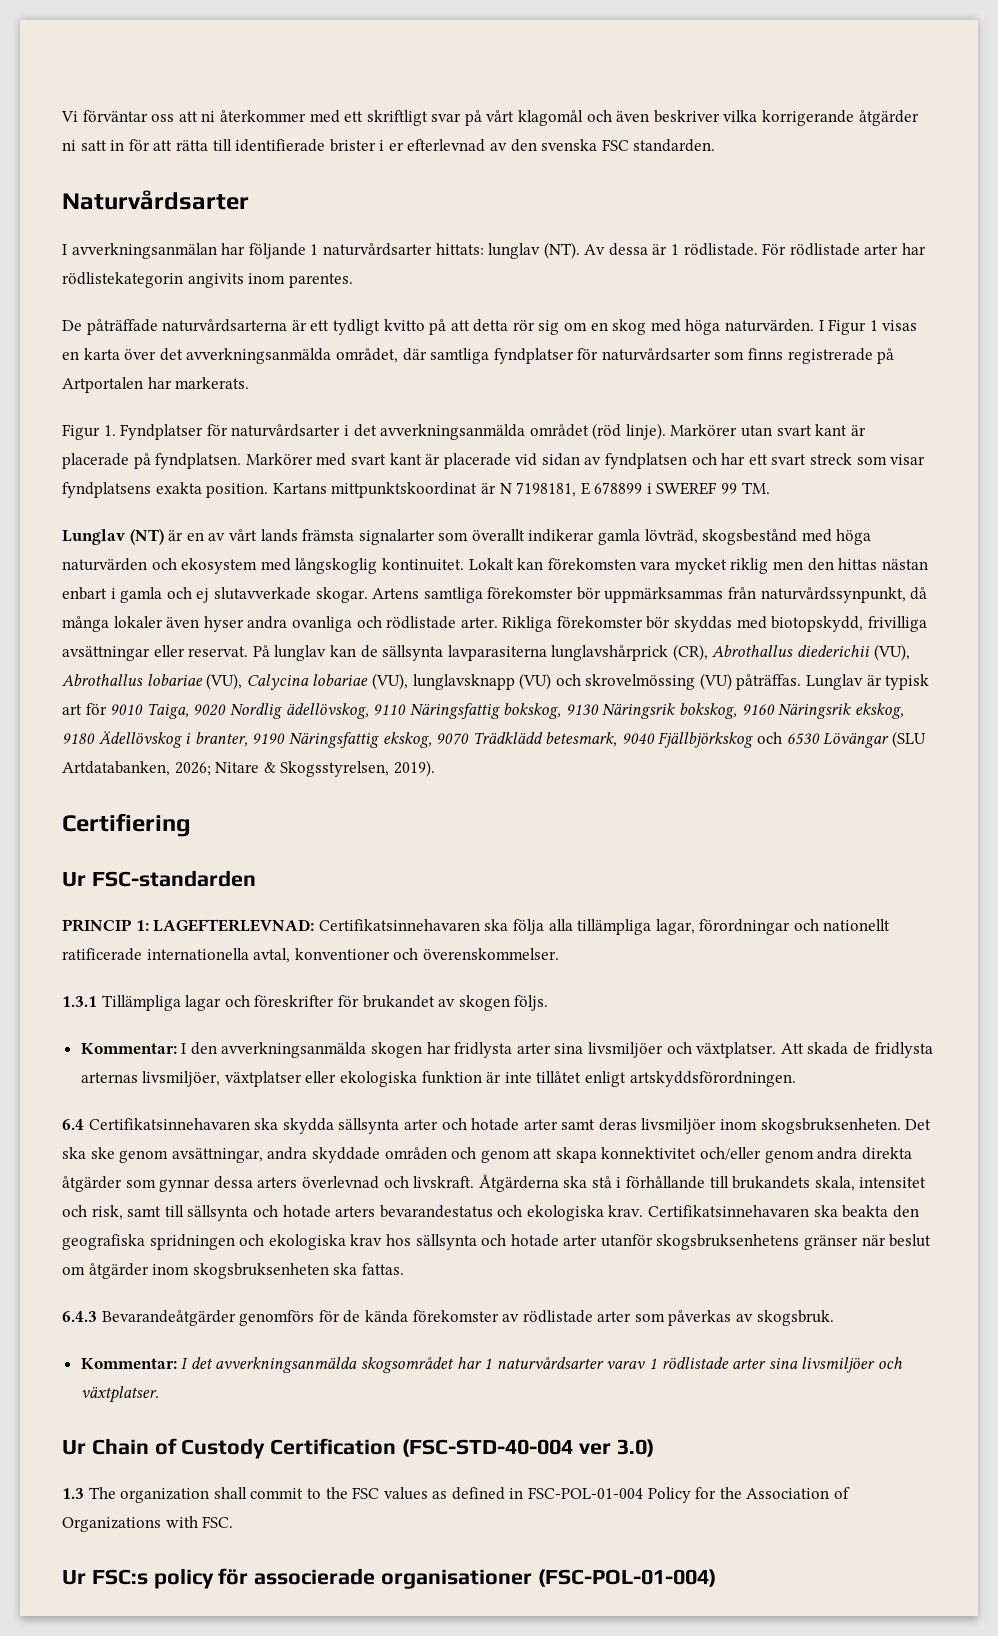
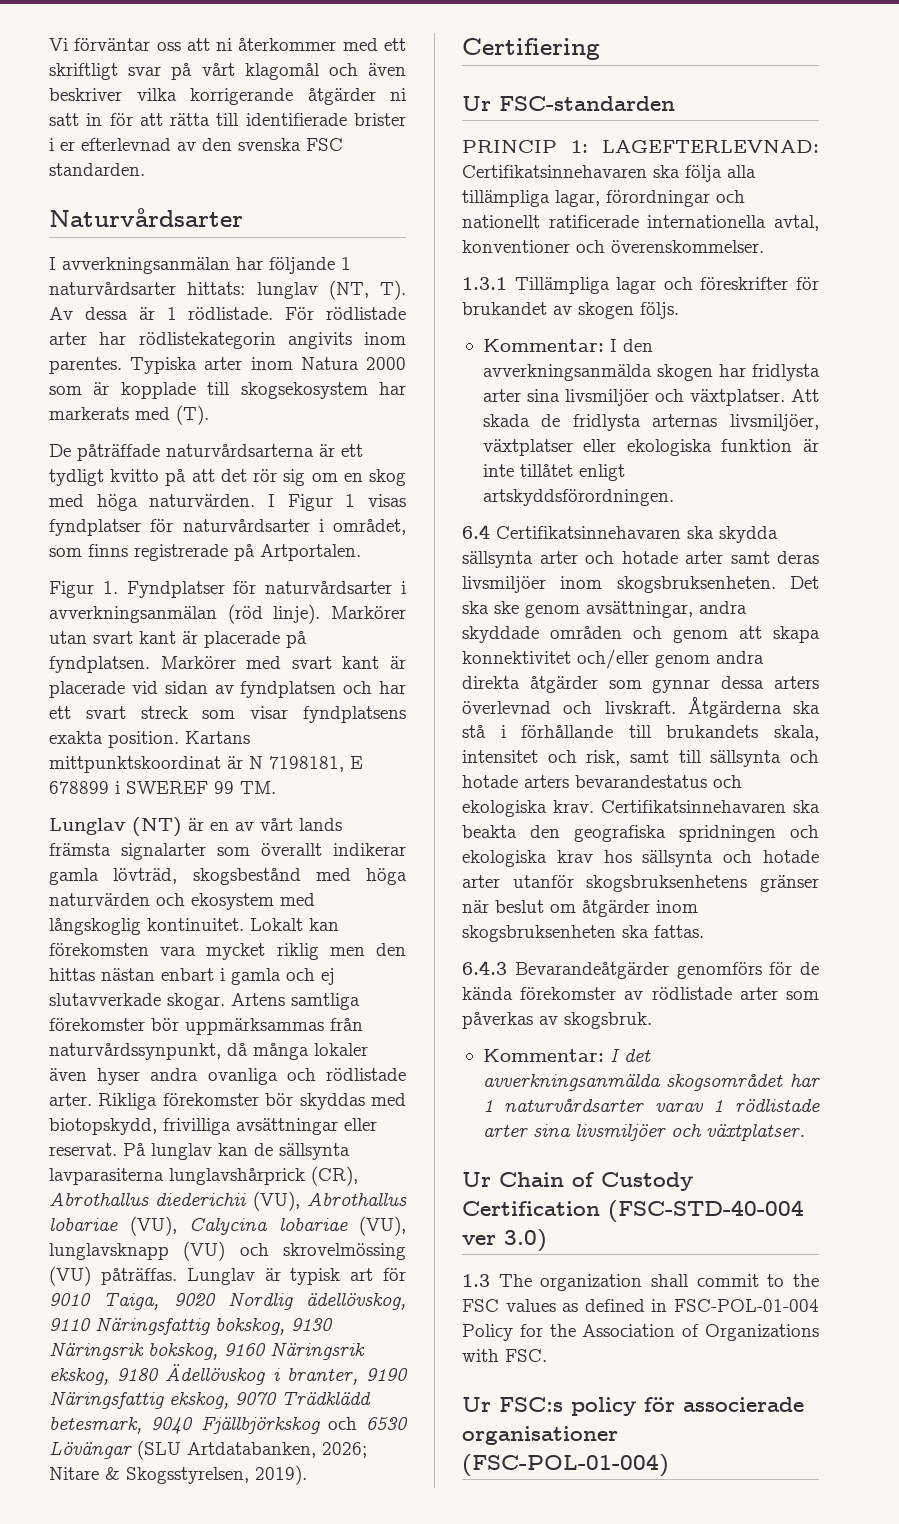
[543,242,580,259] (NT). -> [328,280,406,300] (NT, T).
(353, 280) none -> [130,357,406,374] [49,382,406,399] [49,405,209,425] Typiska arter inom Natura 2000 som är kopplade till skogsekosystem har markerats med (T).
[473,319,509,332] detta -> [220,469,247,482] det
[62,348,490,364] en karta över det avverkningsanmälda området, där samtliga -> (406, 500) none
(711, 354) none -> [318,519,406,535] i området,
[62,377,250,393] Artportalen har markerats. -> [260,544,361,561] Artportalen.
[353,424,589,440] det avverkningsanmälda området -> [49,606,217,623] avverkningsanmälan

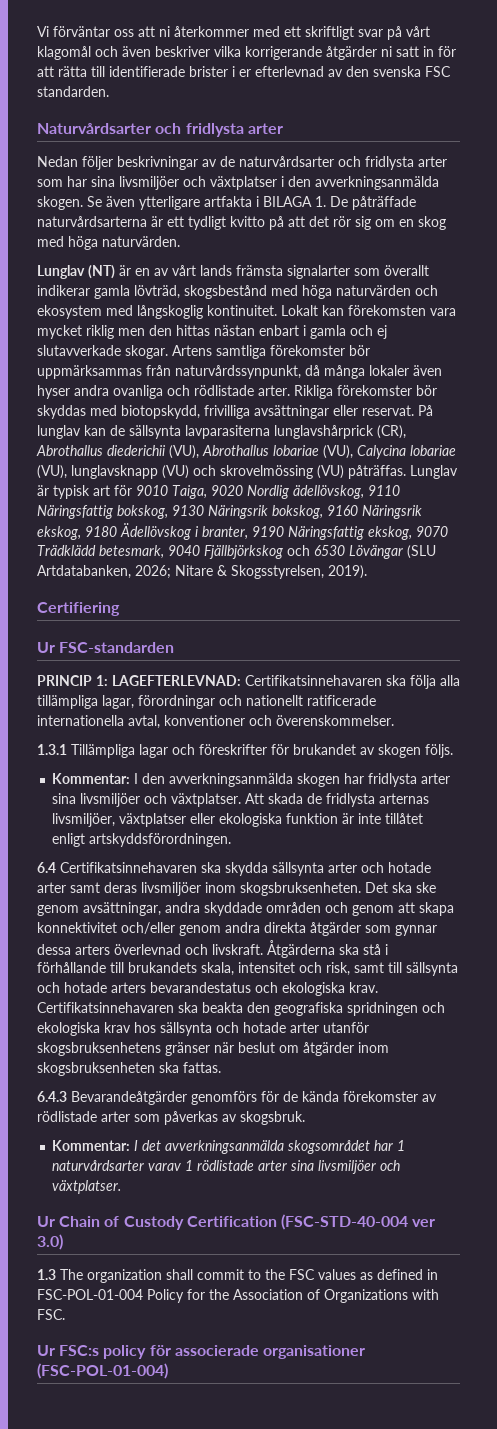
[49,257,351,274] [49,280,406,300] [49,307,406,320] [49,332,406,349] [49,357,406,374] [49,382,406,399] [49,405,209,425] // I avverkningsanmälan har följande 1 naturvårdsarter hittats: lunglav (NT, T). Av dessa är 1 rödlistade. För rödlistade arter har rödlistekategorin angivits inom parentes. Typiska arter inom Natura 2000 som är kopplade till skogsekosystem har markerats med (T). // -> [155,123,283,137] [37,156,447,170] [37,176,439,190] [37,196,326,210] och fridlysta arter // Nedan följer beskrivningar av de naturvårdsarter och fridlysta arter som har sina livsmiljöer och växtplatser i den avverkningsanmälda skogen. Se även ytterligare artfakta i BILAGA 1.
[268,494,406,511] [49,519,406,536] [49,544,361,561] [49,581,407,598] [49,604,406,624] [49,631,307,648] [49,656,406,673] [49,681,406,698] [49,706,406,723] [49,731,250,748] [49,756,363,773] [49,781,276,794] I Figur 1 visas fyndplatser för naturvårdsarter i området, som finns registrerade på Artportalen. // Figur 1. Fyndplatser för naturvårdsarter i avverkningsanmälan (röd linje). Markörer utan svart kant är placerade på fyndplatsen. Markörer med svart kant är placerade vid sidan av fyndplatsen och har ett svart streck som visar fyndplatsens exakta position. Kartans mittpunktskoordinat är N 7198181, E 678899 i SWEREF 99 TM. -> (180, 241) none

